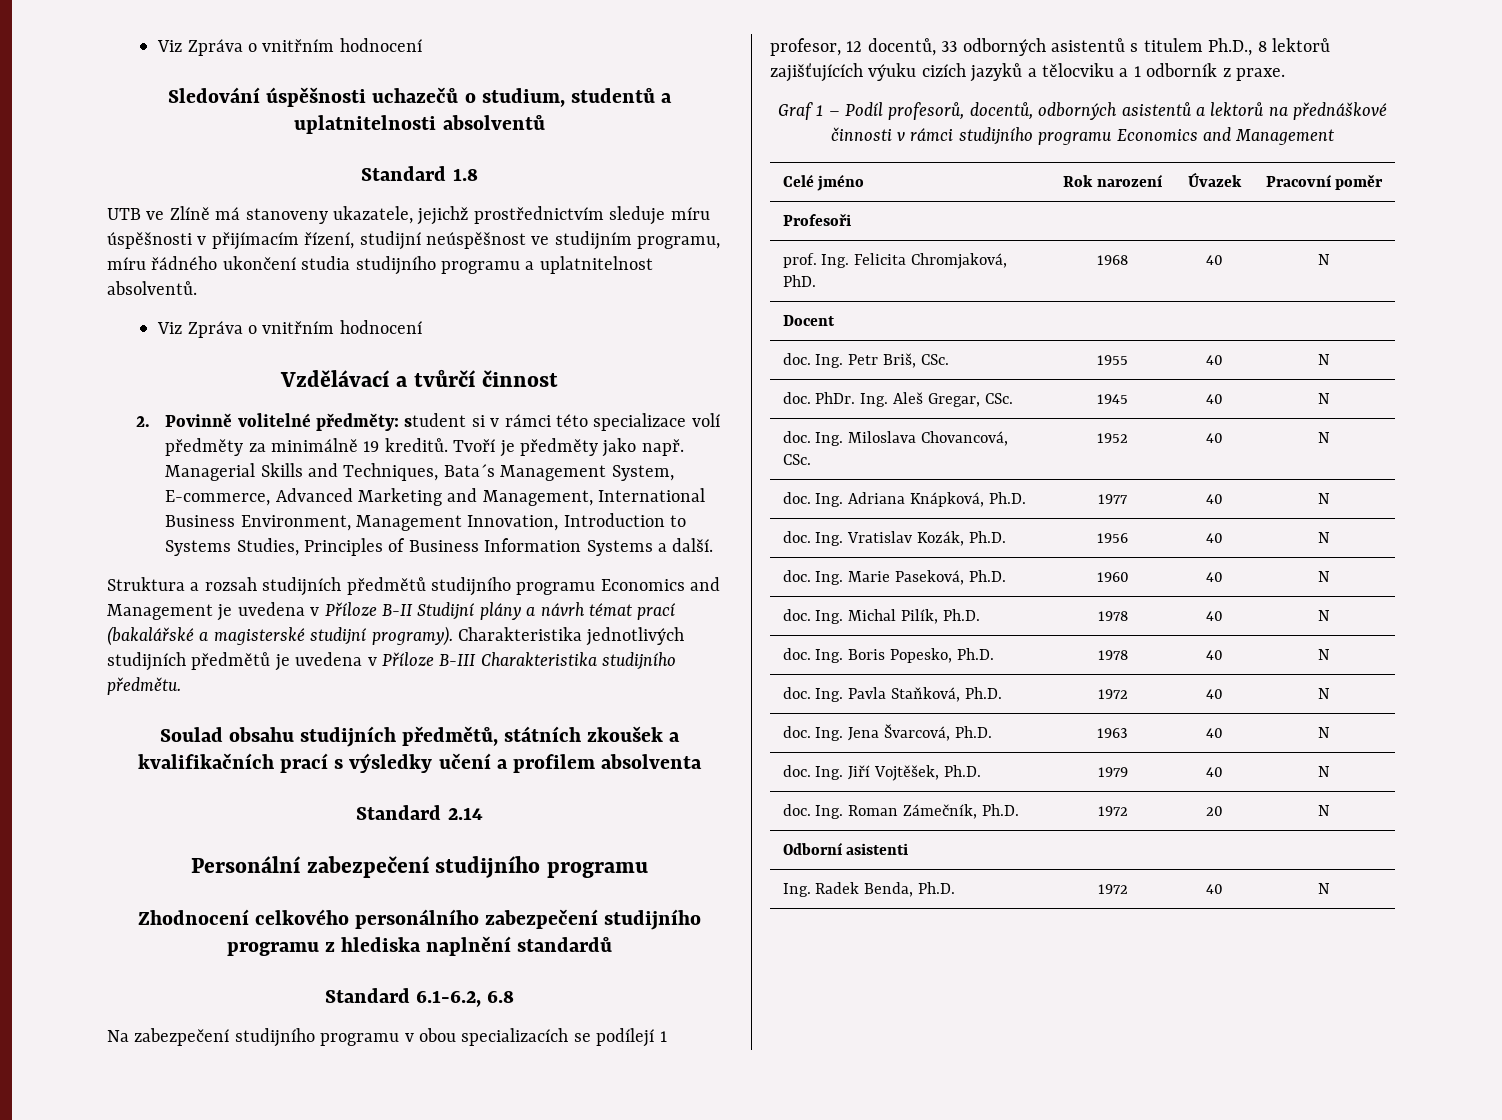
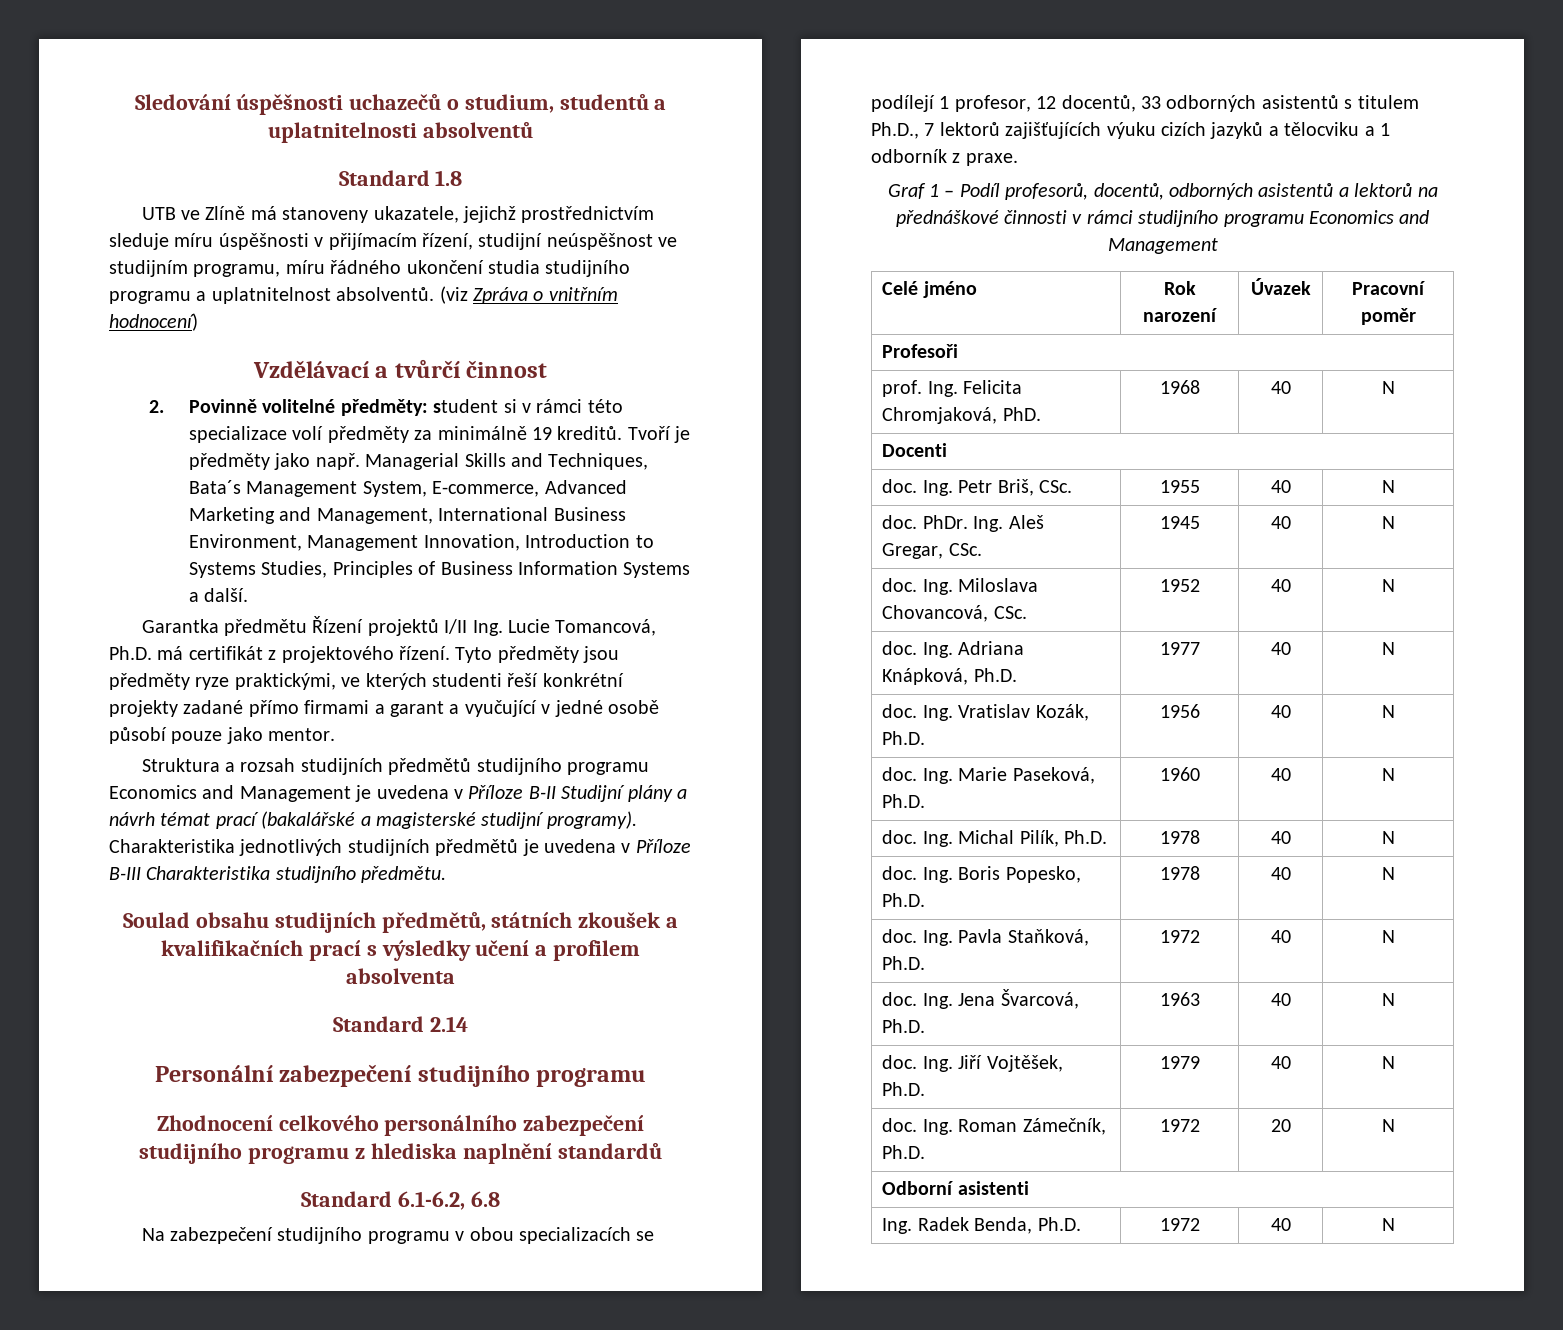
[157,38,422,56] Viz Zpráva o vnitřním hodnocení // -> (134, 102) none
[157,320,422,338] // Viz Zpráva o vnitřním hodnocení -> [439,286,618,304] [109,313,198,331] (viz Zpráva o vnitřním hodnocení)
(714, 545) none -> [141,616,657,636] [109,646,620,663] [109,673,624,690] [109,700,659,717] [109,727,336,744] // Garantka předmětu Řízení projektů I/II Ing. Lucie Tomancová, Ph.D. má certifikát z projektového řízení. Tyto předměty jsou předměty ryze praktickými, ve kterých studenti řeší konkrétní projekty zadané přímo firmami a garant a vyučující v jedné osobě působí pouze jako mentor.
[1257,41,1267,52] 8 -> [924,123,935,136] 7
[782,315,835,326] Docent -> [882,443,948,457] Docenti

